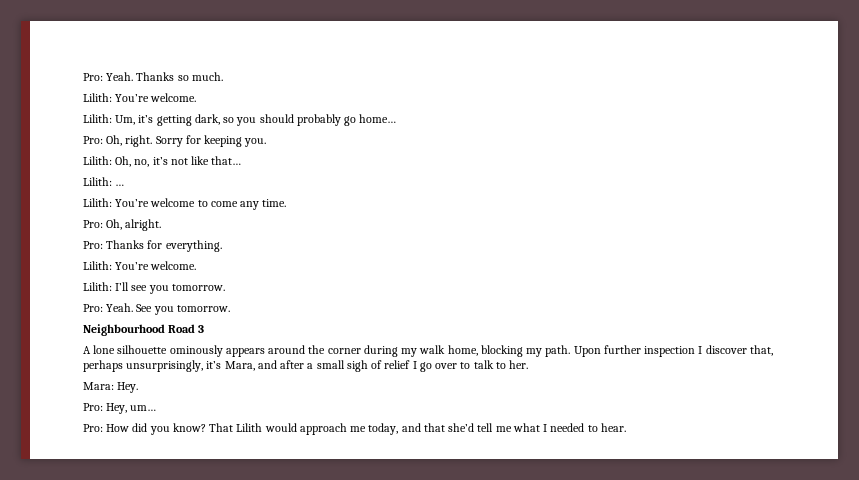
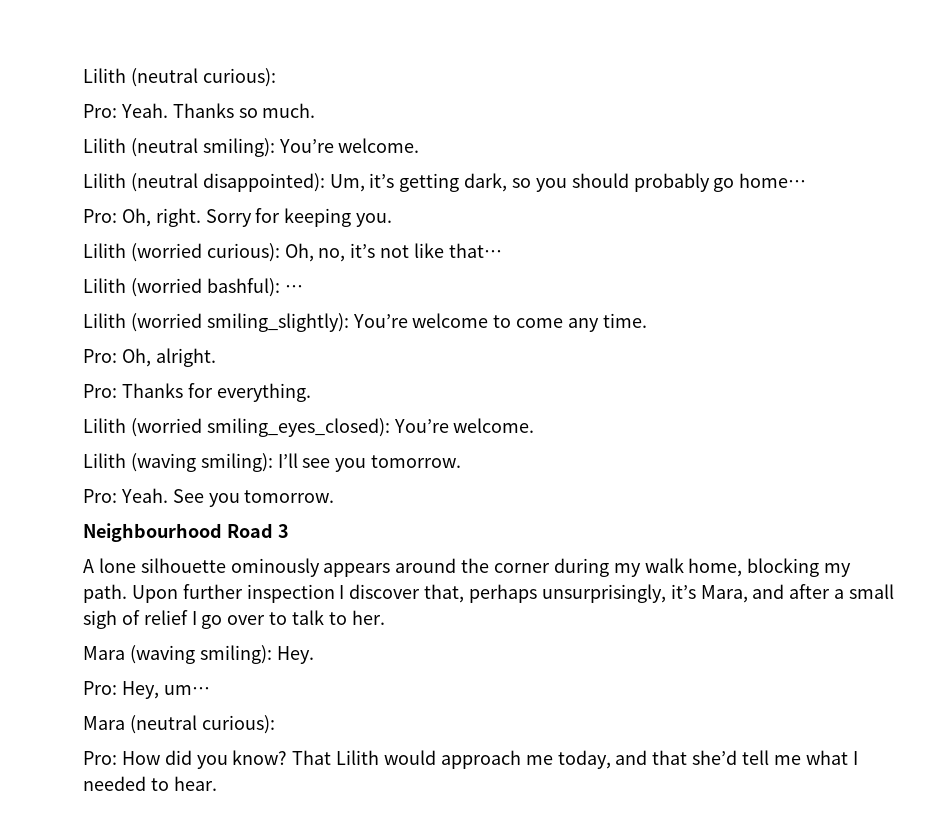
(83, 77) none -> [83,68,276,87] Lilith (neutral curious): //
[83,93,197,102] [83,114,112,123] Lilith: You’re welcome. // Lilith: -> [83,138,420,157] [83,173,325,192] Lilith (neutral smiling): You’re welcome. // Lilith (neutral disappointed):
[83,156,112,165] Lilith: -> [83,243,280,262] Lilith (worried curious):
[83,177,125,186] [83,198,112,207] Lilith: … // Lilith: -> [83,278,303,297] [83,313,349,332] Lilith (worried bashful): … // Lilith (worried smiling_slightly):
[83,261,197,270] [83,282,112,291] Lilith: You’re welcome. // Lilith: -> [83,418,535,437] [83,453,273,472] Lilith (worried smiling_eyes_closed): You’re welcome. // Lilith (waving smiling):
[83,382,114,390] Mara: -> [83,645,272,664] Mara (waving smiling):
(157, 408) none -> [83,715,275,734] // Mara (neutral curious):

